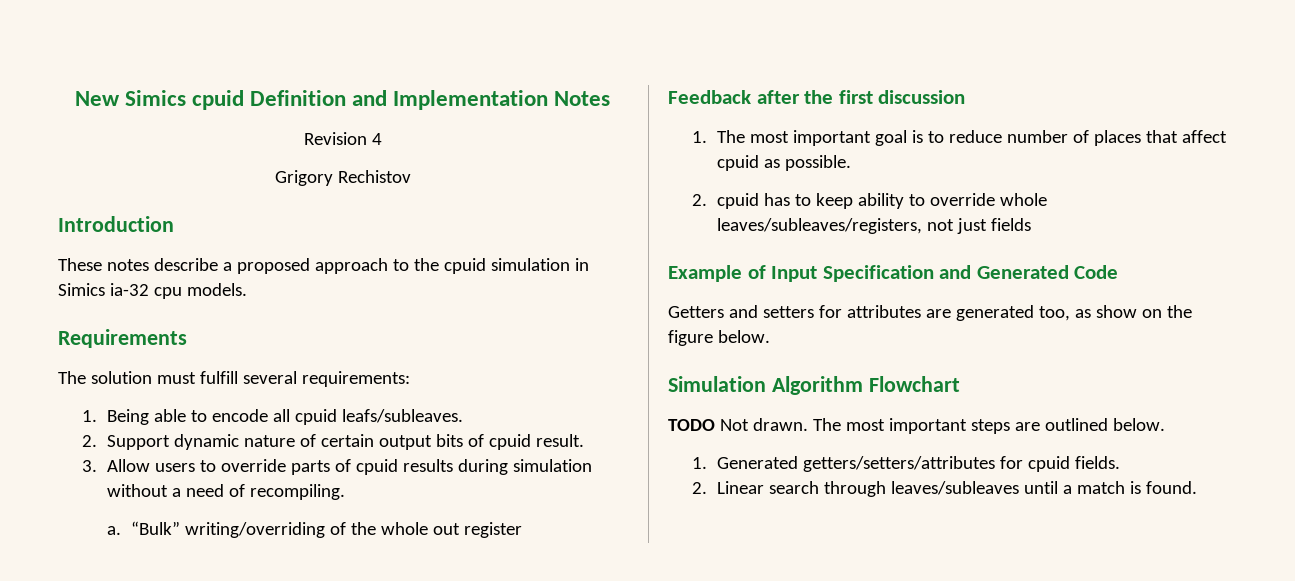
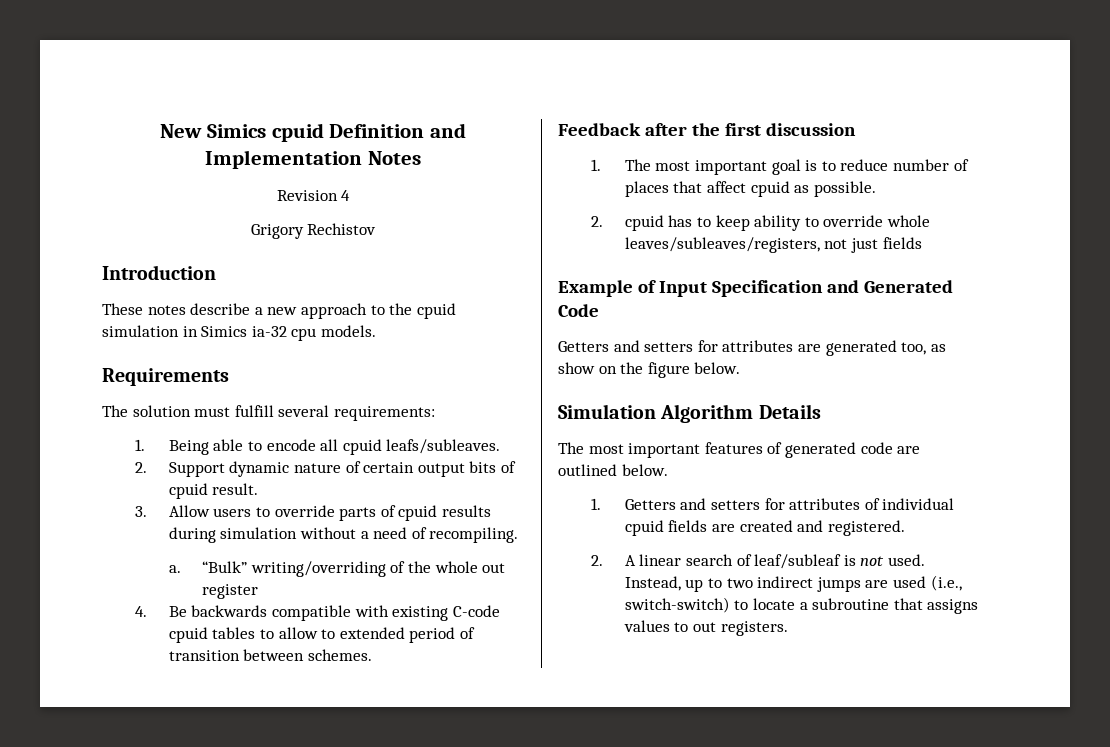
[236,258,310,274] proposed -> [267,307,298,315] new
(523, 530) none -> [135,605,500,621] [168,627,475,643] [168,649,372,661] // 4. Be backwards compatible with existing C-code cpuid tables to allow to extended period of transition between schemes.
[868,376,960,392] [668,418,1165,434] [692,456,1120,472] [692,481,1197,497] Flowchart // TODO Not drawn. The most important steps are outlined below. // 1. Generated getters/setters/attributes for cpuid fields. // 2. Linear search through leaves/subleaves until a match is found. -> [758,404,821,419] [558,442,921,458] [558,464,668,476] [591,498,955,510] [624,520,905,536] [591,554,925,569] [624,575,962,592] [624,597,979,614] [623,620,788,636] Details // The most important features of generated code are outlined below. // 1. Getters and setters for attributes of individual cpuid fields are created and registered. // 2. A linear search of leaf/subleaf is not used. Instead, up to two indirect jumps are used (i.e., switch-switch) to locate a subroutine that assigns values to out registers.

